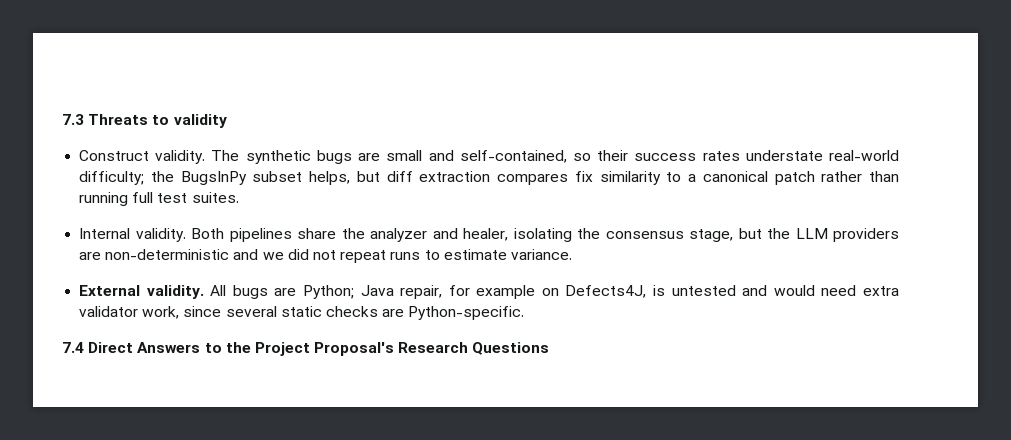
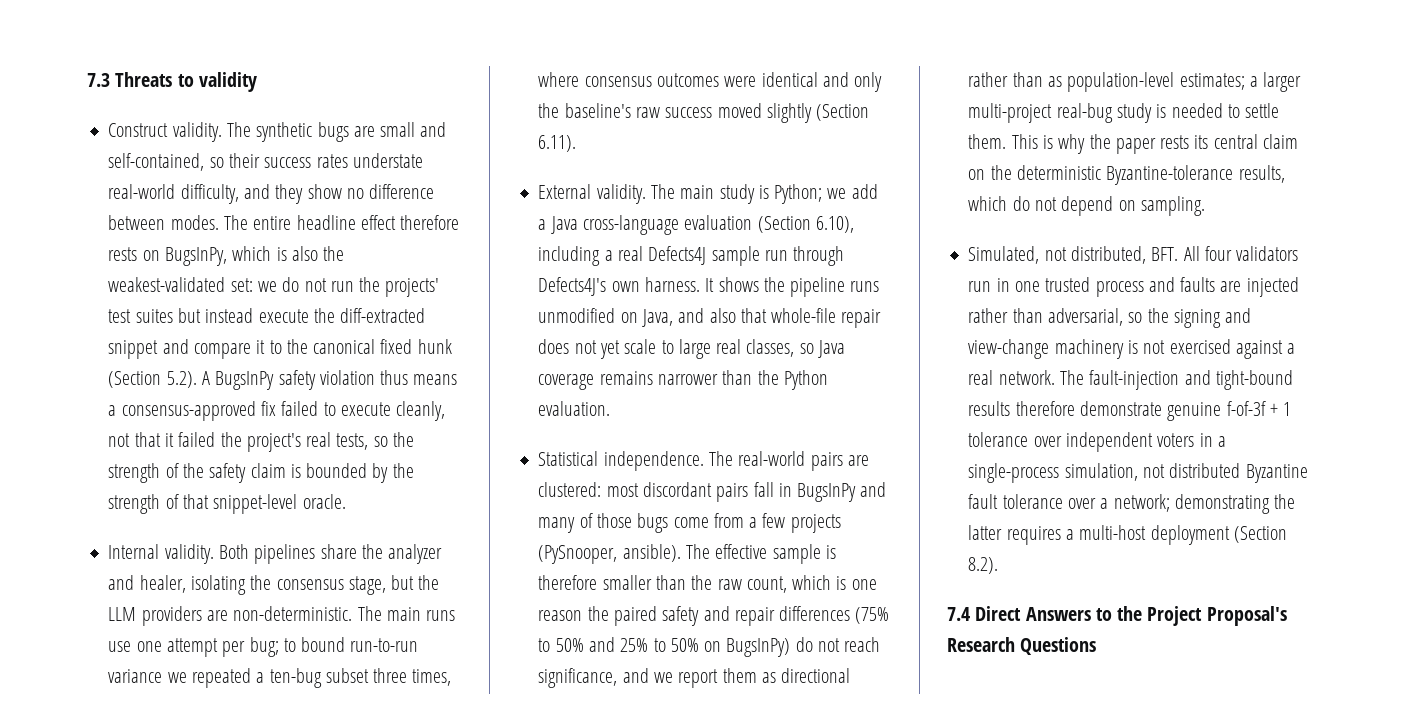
[79,171,900,185] [79,192,239,206] difficulty; the BugsInPy subset helps, but diff extraction compares fix similarity to a canonical patch rather than running full test suites. -> [180,184,435,204] [108,215,460,230] [108,246,345,266] [108,277,440,297] [108,308,426,323] [108,339,452,359] [108,370,458,390] [108,401,446,421] [108,432,414,452] [108,463,414,483] [108,494,346,514] difficulty, and they show no difference between modes. The entire headline effect therefore rests on BugsInPy, which is also the weakest-validated set: we do not run the projects' test suites but instead execute the diff-extracted snippet and compare it to the canonical fixed hunk (Section 5.2). A BugsInPy safety violation thus means a consensus-approved fix failed to execute cleanly, not that it failed the project's real tests, so the strength of the safety claim is bounded by the strength of that snippet-level oracle.
[105,249,572,263] [79,285,900,299] [79,306,525,320] non-deterministic and we did not repeat runs to estimate variance. // External validity. All bugs are Python; Java repair, for example on Defects4J, is untested and would need extra validator work, since several static checks are Python-specific. -> [233,606,456,621] [108,637,419,657] [108,668,452,688] [538,72,883,92] [538,103,870,123] [538,135,577,152] [538,184,878,204] [538,215,854,235] [538,246,845,266] [538,277,880,297] [538,308,882,328] [538,339,845,359] [538,370,828,390] [538,401,611,416] [538,451,869,471] [538,482,887,502] [538,513,841,533] [538,544,836,564] [538,575,877,593] [538,606,890,626] [538,637,881,657] [538,668,851,688] [968,72,1302,92] [968,103,1280,123] [968,134,1298,154] [968,165,1285,185] [968,196,1205,216] [968,246,1299,264] [968,277,1299,297] [968,308,1252,328] [968,339,1296,359] [968,370,1293,390] [968,401,1292,421] [968,432,1226,452] [968,463,1308,483] [968,494,1296,514] [968,525,1287,545] [968,557,999,574] non-deterministic. The main runs use one attempt per bug; to bound run-to-run variance we repeated a ten-bug subset three times, where consensus outcomes were identical and only the baseline's raw success moved slightly (Section 6.11). // External validity. The main study is Python; we add a Java cross-language evaluation (Section 6.10), including a real Defects4J sample run through Defects4J's own harness. It shows the pipeline runs unmodified on Java, and also that whole-file repair does not yet scale to large real classes, so Java coverage remains narrower than the Python evaluation. // Statistical independence. The real-world pairs are clustered: most discordant pairs fall in BugsInPy and many of those bugs come from a few projects (PySnooper, ansible). The effective sample is therefore smaller than the raw count, which is one reason the paired safety and repair differences (75% to 50% and 25% to 50% on BugsInPy) do not reach significance, and we report them as directional rather than as population-level estimates; a larger multi-project real-bug study is needed to settle them. This is why the paper rests its central claim on the deterministic Byzantine-tolerance results, which do not depend on sampling. // Simulated, not distributed, BFT. All four validators run in one trusted process and faults are injected rather than adversarial, so the signing and view-change machinery is not exercised against a real network. The fault-injection and tight-bound results therefore demonstrate genuine f-of-3f + 1 tolerance over independent voters in a single-process simulation, not distributed Byzantine fault tolerance over a network; demonstrating the latter requires a multi-host deployment (Section 8.2).

